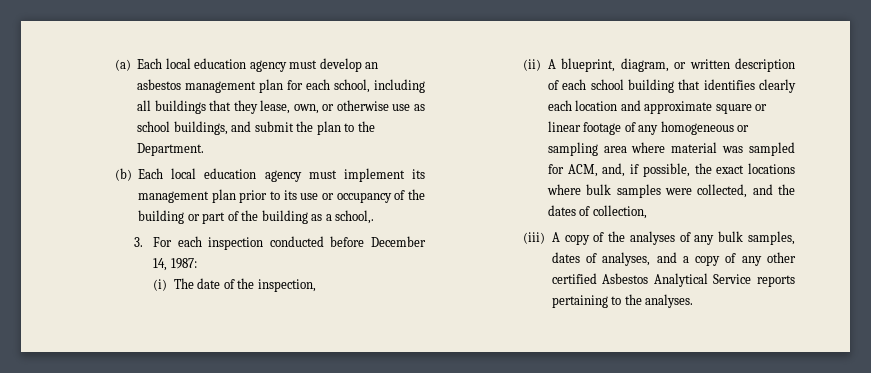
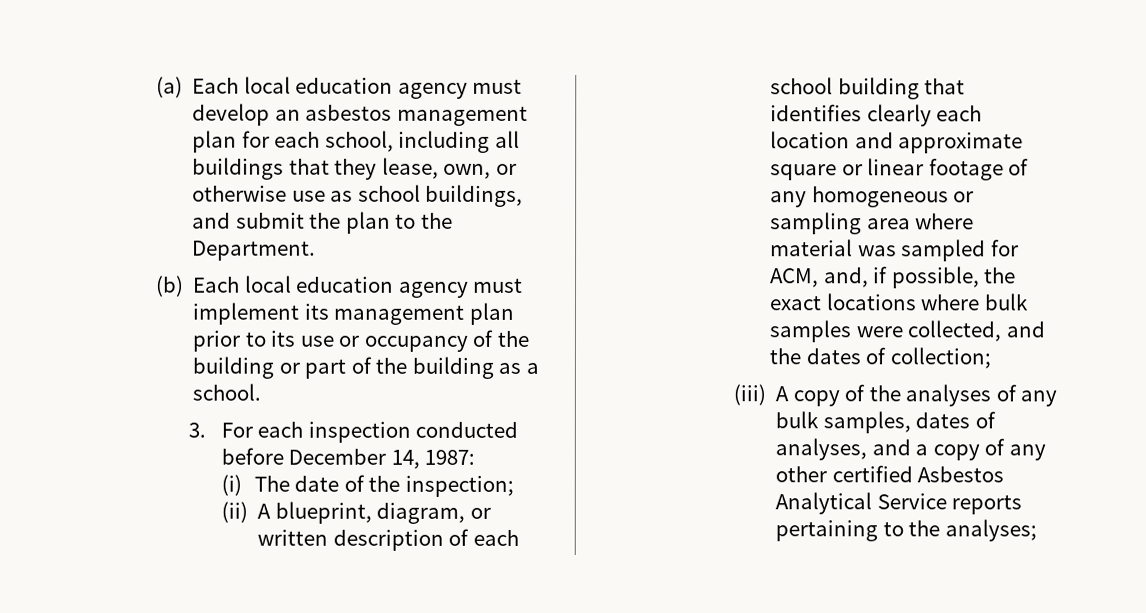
[335,210,375,224] school,. -> [192,383,262,401] school.
[257,279,316,292] inspection, -> [404,475,514,497] inspection;
[592,205,647,219] collection, -> [889,347,991,369] collection;
[645,294,694,308] analyses. -> [944,519,1037,542] analyses;

